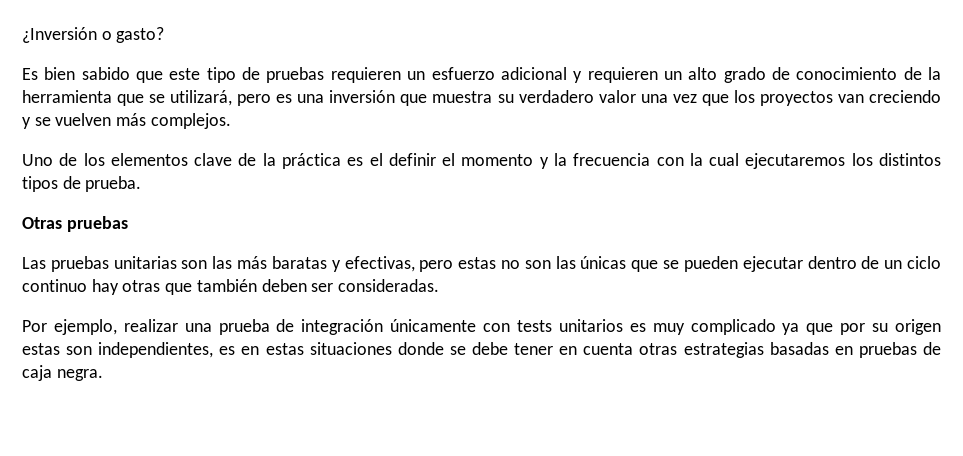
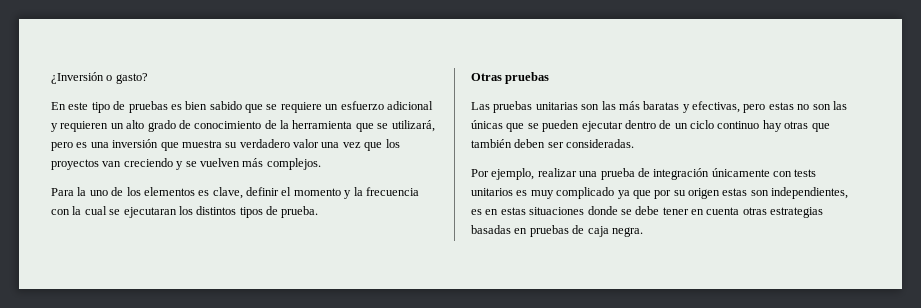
[22,67,401,83] Es bien sabido que este tipo de pruebas requieren -> [51,101,322,113] En este tipo de pruebas es bien sabido que se requiere
[22,153,383,169] Uno de los elementos clave de la práctica es el -> [51,187,243,199] Para la uno de los elementos es clave,
[745,153,846,169] ejecutaremos -> [109,207,177,218] se ejecutaran

